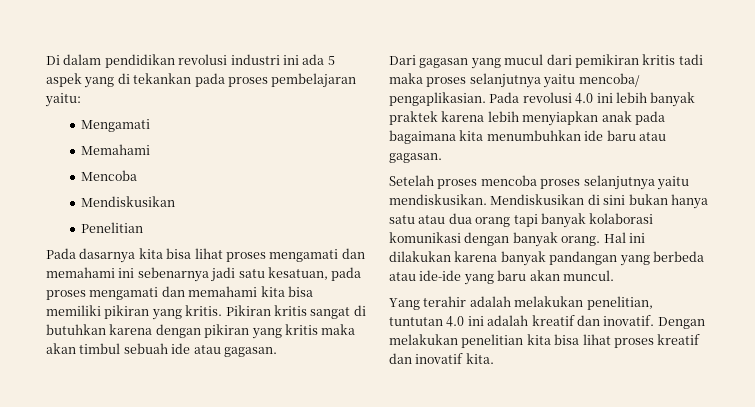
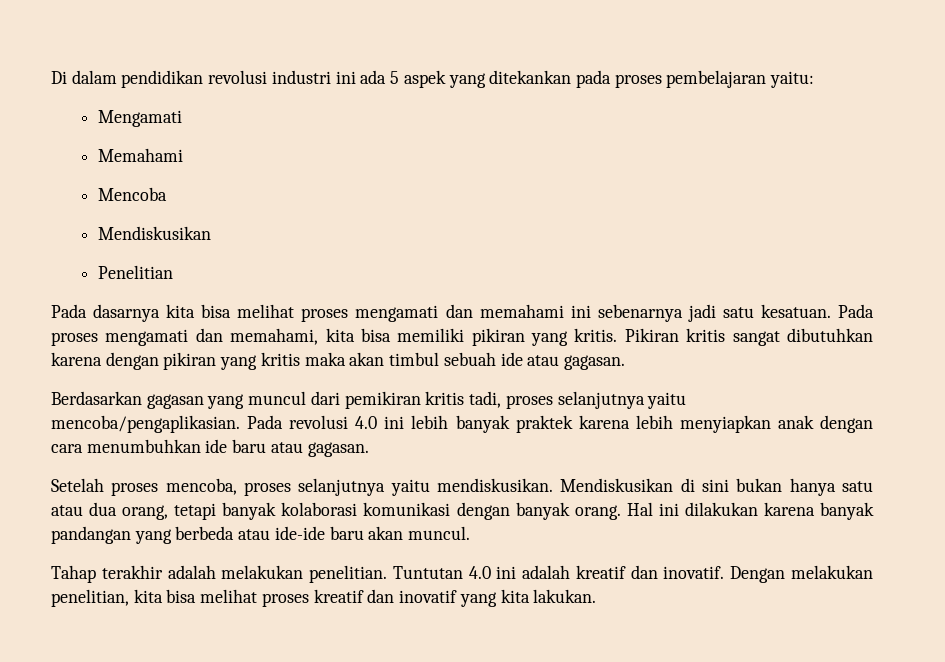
[117,73,192,84] di tekankan -> [489,70,572,84] ditekankan
[194,248,223,259] lihat -> [237,304,295,318] melihat
[267,267,362,281] [46,286,258,300] kesatuan, pada proses mengamati dan memahami -> [760,304,874,318] [51,328,319,346] kesatuan. Pada proses mengamati dan memahami,
[353,305,366,316] [46,324,106,335] di butuhkan -> [787,328,874,342] dibutuhkan
[389,55,416,65] Dari -> [51,391,142,405] Berdasarkan
[504,54,544,65] mucul -> [248,391,307,405] muncul
[678,54,703,65] [389,73,640,88] [389,92,486,106] tadi maka proses selanjutnya yaitu mencoba/ pengaplikasian. -> [469,391,687,409] [51,415,240,433] tadi, proses selanjutnya yaitu mencoba/pengaplikasian.
[634,111,665,125] [389,130,484,144] pada bagaimana kita -> [820,415,874,433] [51,444,83,453] dengan cara
[480,175,537,186] mencoba -> [165,478,237,495] mencoba,
[475,214,538,227] orang tapi -> [122,503,217,520] orang, tetapi
[463,274,494,285] yang -> (325, 533) none
[389,296,653,310] [389,317,443,326] Yang terahir adalah melakukan penelitian, tuntutan -> [51,565,463,583] Tahap terakhir adalah melakukan penelitian. Tuntutan
[461,334,611,348] penelitian kita bisa lihat -> [51,589,258,607] penelitian, kita bisa melihat
[465,353,494,364] kita. -> [459,589,597,607] yang kita lakukan.

